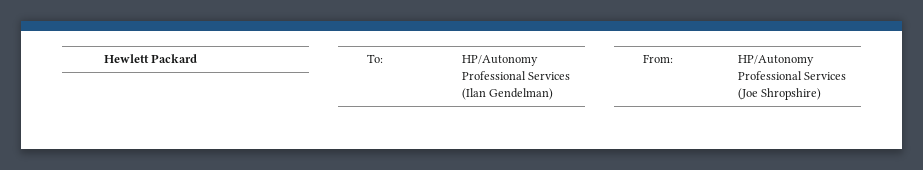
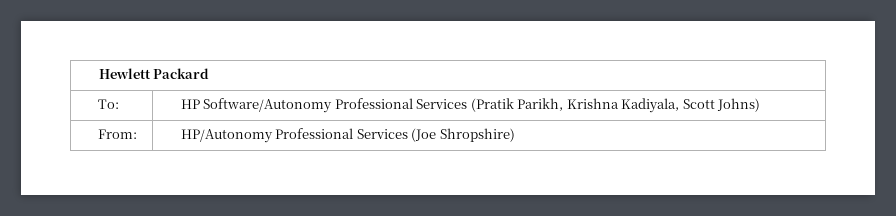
[461,55,538,66] [461,71,570,80] [461,88,553,100] HP/Autonomy Professional Services (Ilan Gendelman) -> [180,98,761,113] HP Software/Autonomy Professional Services (Pratik Parikh, Krishna Kadiyala, Scott Johns)

